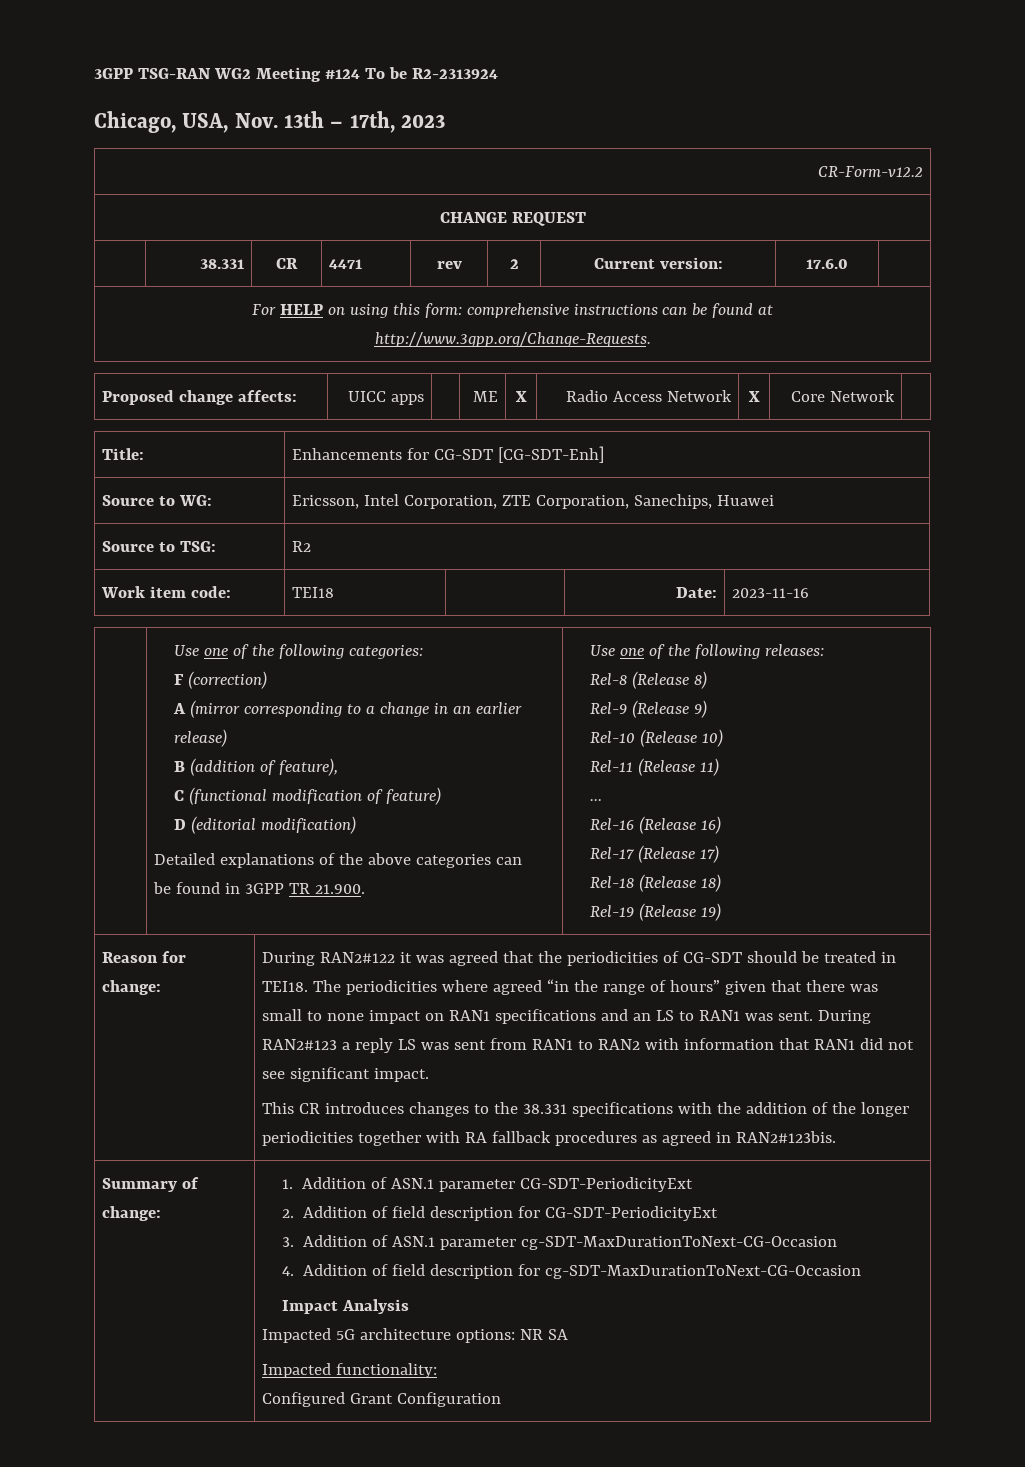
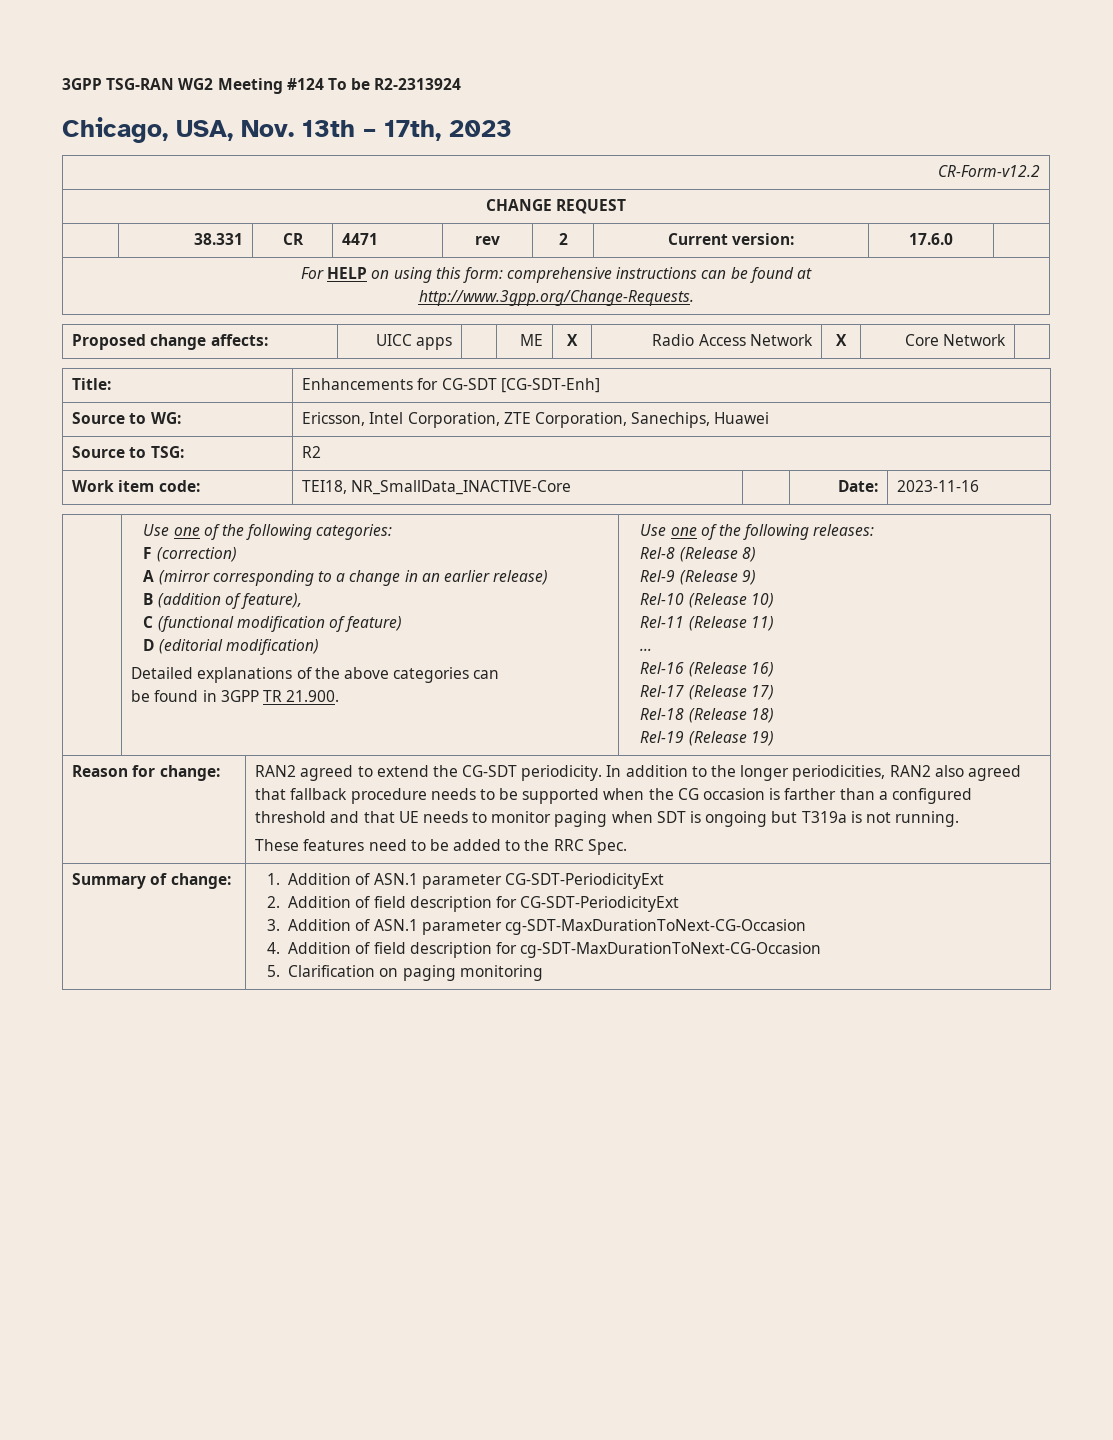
[292,587,335,598] TEI18 -> [302,480,572,495] TEI18, NR_SmallData_INACTIVE-Core
[262,951,897,966] [262,979,879,995] [262,1009,872,1024] [262,1038,915,1053] [262,1067,430,1082] [262,1102,910,1117] [262,1131,837,1146] During RAN2#122 it was agreed that the periodicities of CG-SDT should be treated in TEI18. The periodicities where agreed “in the range of hours” given that there was small to none impact on RAN1 specifications and an LS to RAN1 was sent. During RAN2#123 a reply LS was sent from RAN1 to RAN2 with information that RAN1 did not see significant impact. // This CR introduces changes to the 38.331 specifications with the addition of the longer periodicities together with RA fallback procedures as agreed in RAN2#123bis. -> [255,765,1021,781] [255,788,972,804] [255,811,960,827] [255,839,627,855] RAN2 agreed to extend the CG-SDT periodicity. In addition to the longer periodicities, RAN2 also agreed that fallback procedure needs to be supported when the CG occasion is farther than a configured threshold and that UE needs to monitor paging when SDT is ongoing but T319a is not running. // These features need to be added to the RRC Spec.
[281,1299,409,1314] [262,1328,569,1343] [262,1363,438,1378] [262,1392,502,1407] Impact Analysis // Impacted 5G architecture options: NR SA // Impacted functionality: // Configured Grant Configuration -> [267,965,543,981] 5. Clarification on paging monitoring

